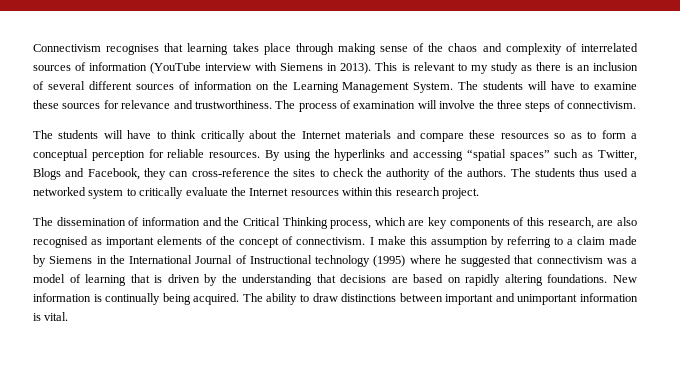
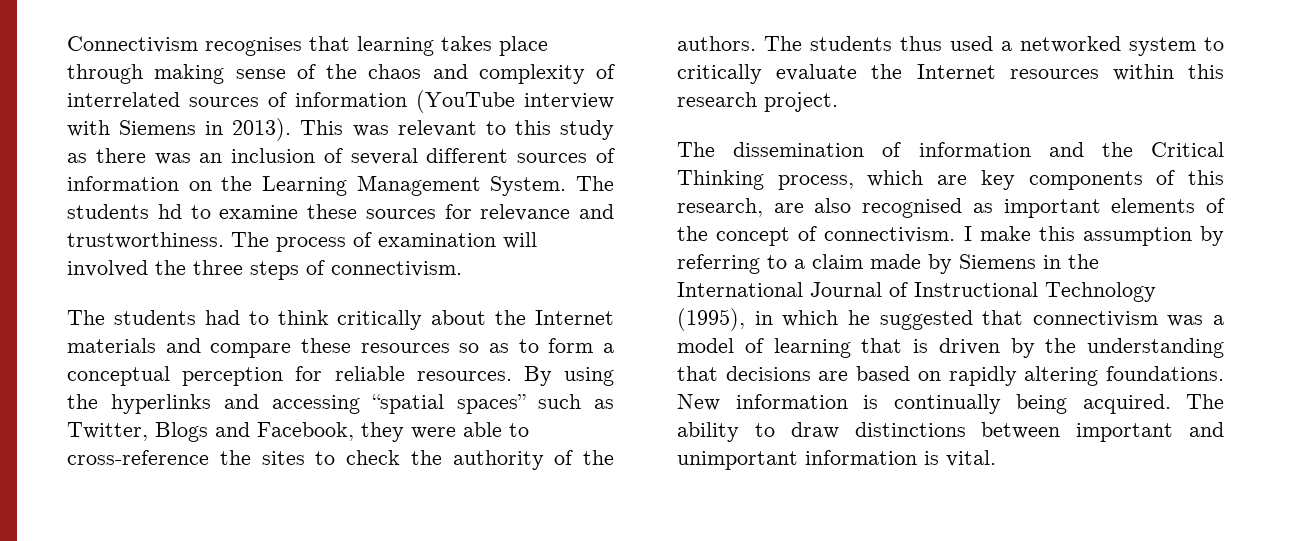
[401,63,410,71] is -> [352,125,389,137] was
[470,65,488,74] my -> [514,120,551,135] this
[564,63,573,71] is -> [154,153,191,165] was
[528,81,576,90] will have -> [157,204,182,219] hd
[439,100,476,109] involve -> [67,260,148,277] involved
[103,130,152,139] will have -> [204,310,240,325] had
[169,171,189,177] can -> [411,422,529,439] were able to
[315,255,441,267] technology (1995) where -> [1045,282,1156,302] [677,308,839,331] Technology (1995), in which

